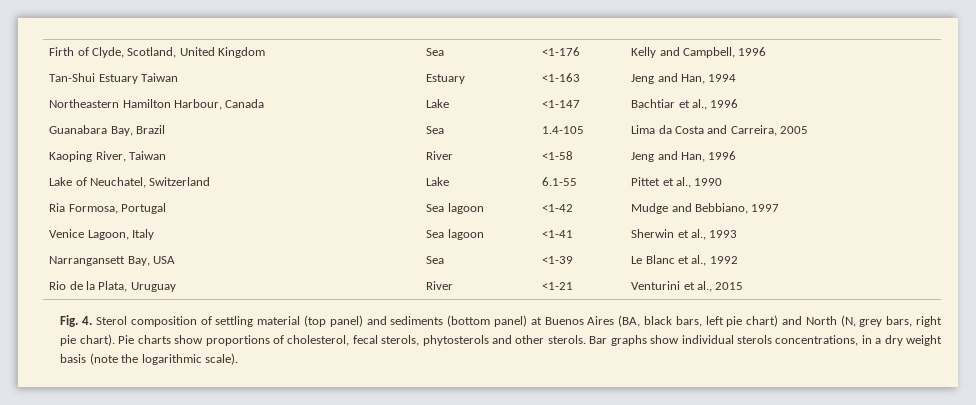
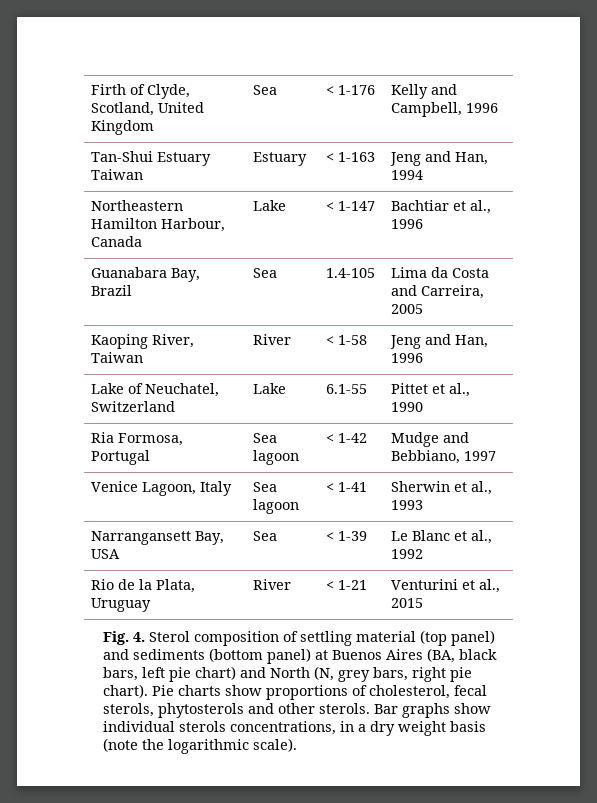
[542,47,581,56] <1-176 -> [326,85,376,95] < 1-176
[542,73,581,82] <1-163 -> [326,152,376,162] < 1-163
[542,100,581,108] <1-147 -> [326,201,376,211] < 1-147
[542,151,574,160] <1-58 -> [326,335,368,345] < 1-58
[542,204,574,212] <1-42 -> [326,433,368,443] < 1-42
[542,230,574,238] <1-41 -> [326,482,368,492] < 1-41
[542,256,574,264] <1-39 -> [326,531,368,541] < 1-39
[542,282,574,290] <1-21 -> [326,580,368,590] < 1-21

